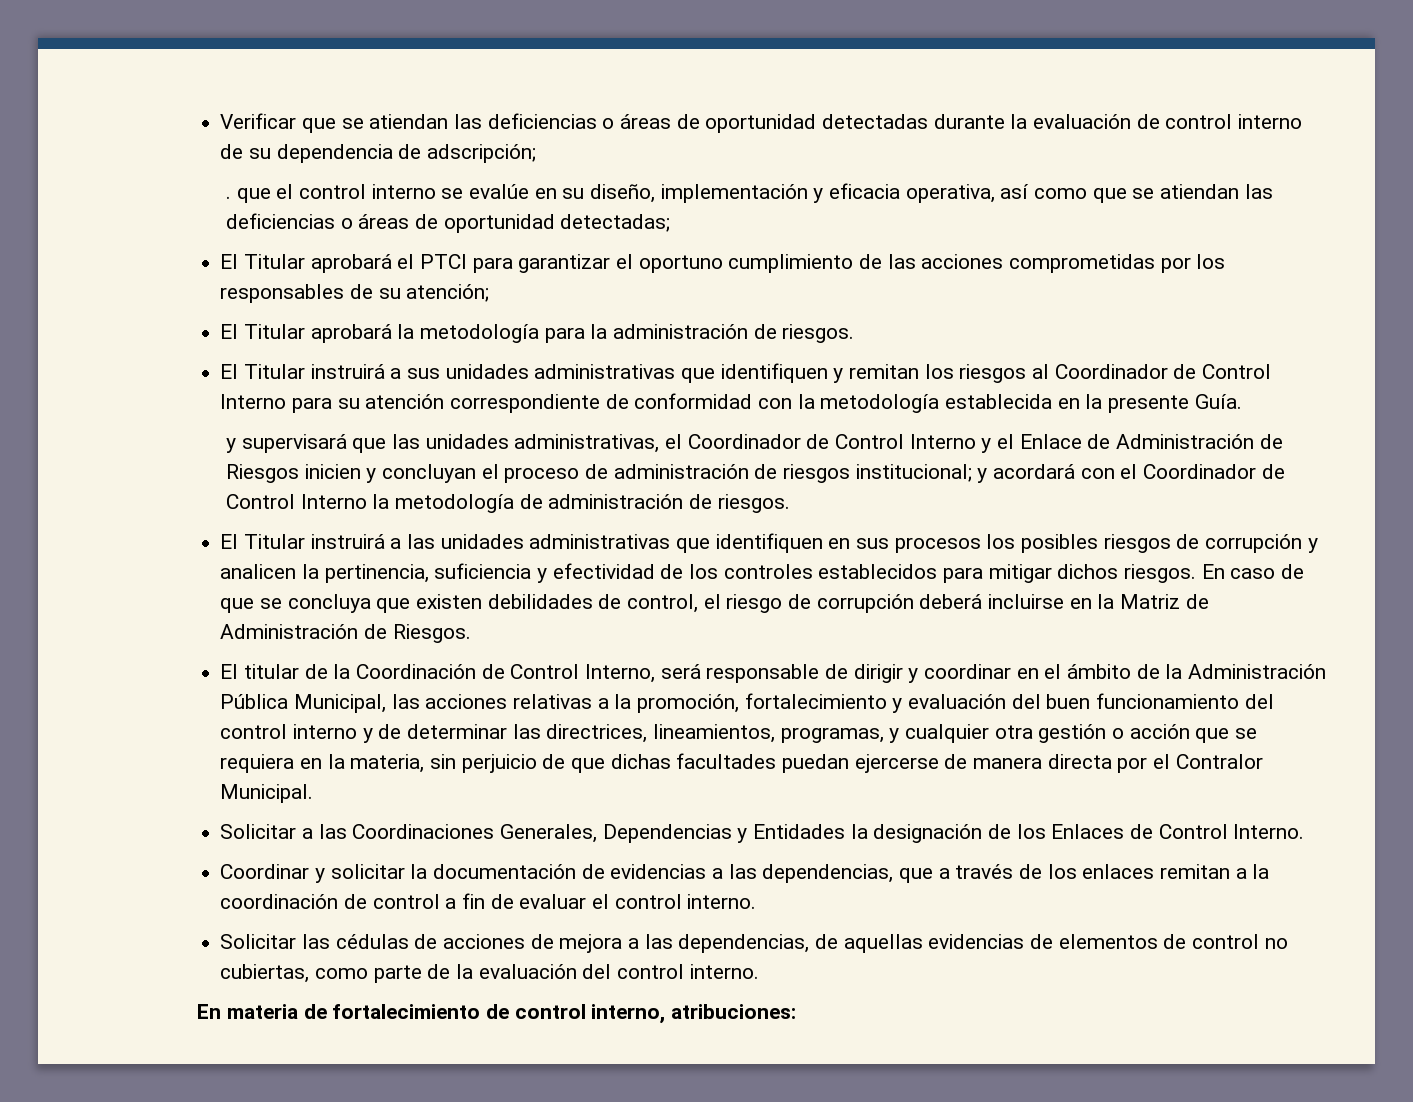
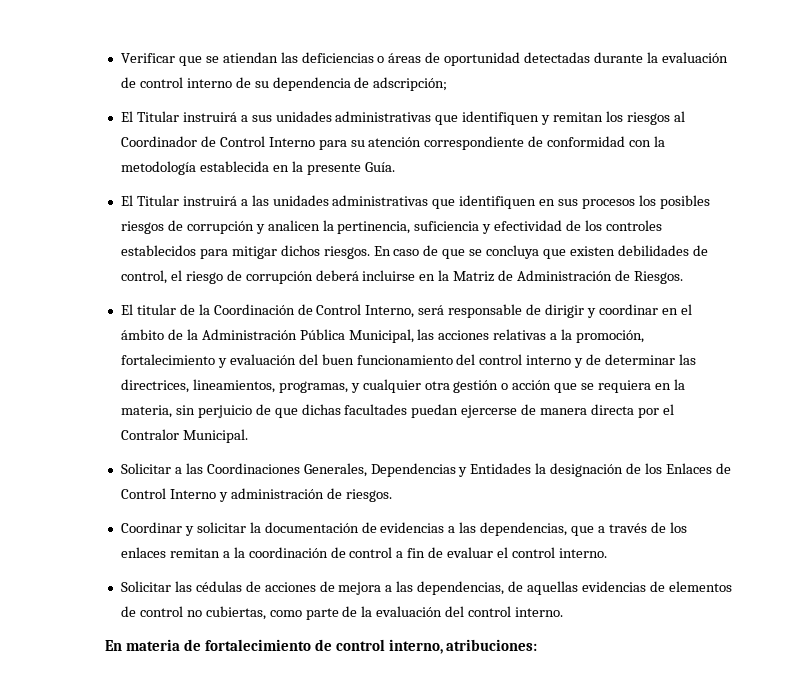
[225,183,1273,203] [225,213,671,233] [220,254,1226,273] [220,284,490,303] [220,324,855,343] // . que el control interno se evalúe en su diseño, implementación y eficacia operativa, así como que se atiendan las deficiencias o áreas de oportunidad detectadas; // El Titular aprobará el PTCI para garantizar el oportuno cumplimiento de las acciones comprometidas por los responsables de su atención; // El Titular aprobará la metodología para la administración de riesgos. -> (448, 84) none
[225,434,1283,453] [225,464,1285,483] [225,494,790,513] // y supervisará que las unidades administrativas, el Coordinador de Control Interno y el Enlace de Administración de Riesgos inicien y concluyan el proceso de administración de riesgos institucional; y acordará con el Coordinador de Control Interno la metodología de administración de riesgos. -> (395, 167) none
[1233,824,1305,839] Interno. -> [169,488,392,502] Interno y administración de riesgos.

